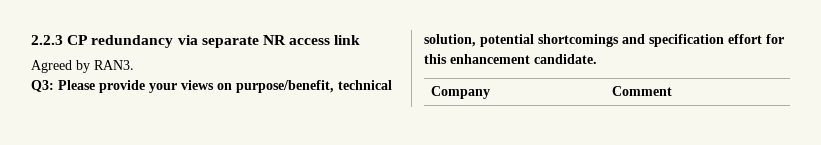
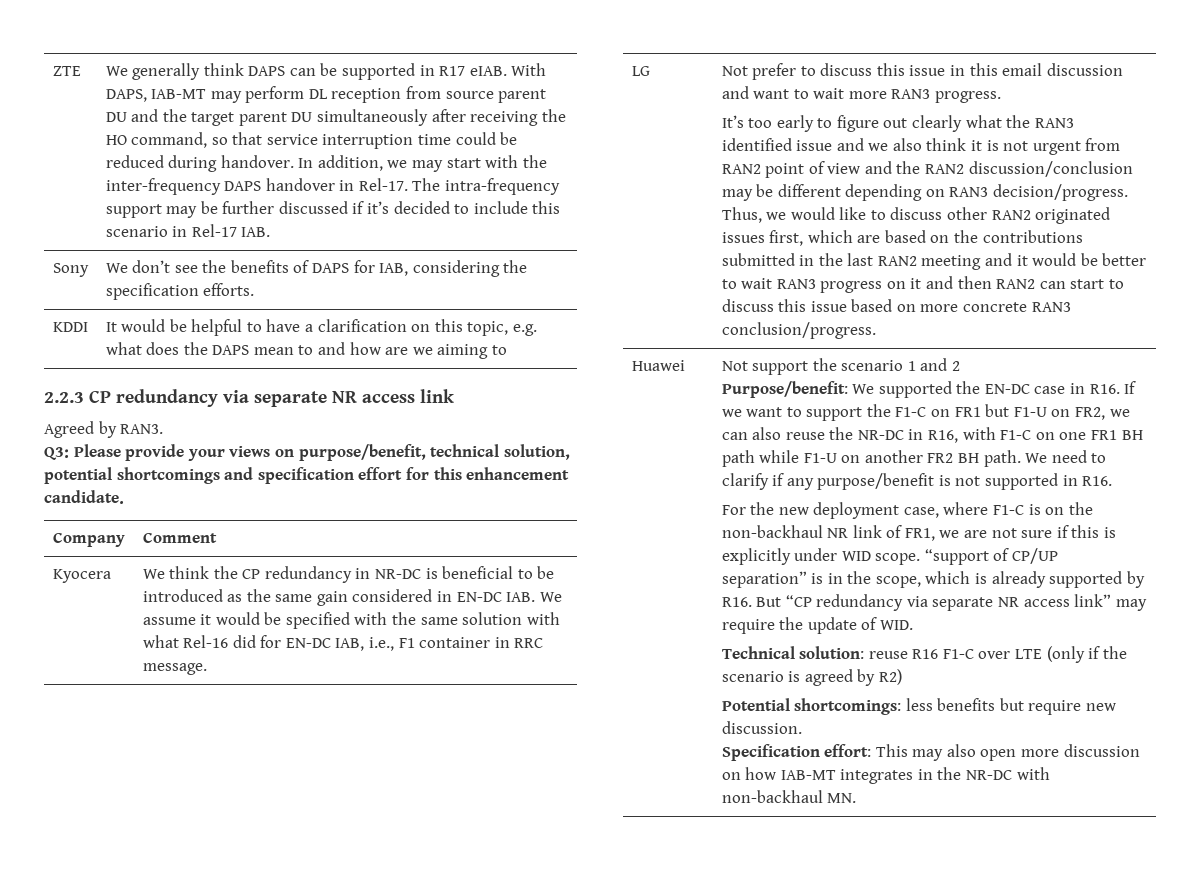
(31, 40) none -> [52,66,81,76] [105,63,547,80] [105,86,547,103] [105,109,566,126] [105,132,518,149] [105,155,547,172] [105,178,561,195] [105,201,561,218] [105,224,271,237] [52,263,89,277] [105,260,528,277] [105,283,255,300] [52,322,88,332] [105,319,538,336] [105,342,508,359] ZTE | We generally think DAPS can be supported in R17 eIAB. With DAPS, IAB-MT may perform DL reception from source parent DU and the target parent DU simultaneously after receiving the HO command, so that service interruption time could be reduced during handover. In addition, we may start with the inter-frequency DAPS handover in Rel-17. The intra-frequency support may be further discussed if it’s decided to include this scenario in Rel-17 IAB. // Sony | We don’t see the benefits of DAPS for IAB, considering the specification efforts. // KDDI | It would be helpful to have a clarification on this topic, e.g. what does the DAPS mean to and how are we aiming to //
(672, 91) none -> [52,569,111,583] [142,566,555,583] [142,589,562,606] [142,612,560,629] [142,635,544,651] [142,663,207,675] [631,66,650,76] [721,63,1123,80] [721,86,1002,103] [721,115,1074,132] [721,138,1121,155] [721,161,1133,178] [721,184,1129,201] [721,207,1111,224] [721,230,1083,246] [721,253,1147,270] [721,276,1125,293] [721,299,1071,312] [721,322,876,339] [631,360,685,371] [721,358,961,375] [721,381,1137,398] [721,404,1130,421] [721,427,1143,443] [721,450,1107,467] [721,473,1113,490] [721,502,1093,519] [721,525,1117,541] [721,548,1059,565] [721,571,1145,588] [721,594,1147,611] [721,617,913,634] [721,646,1127,663] [721,669,902,686] [721,698,1117,715] [721,721,802,734] [721,744,1140,761] [721,767,1050,784] [721,790,857,803] // Kyocera | We think the CP redundancy in NR-DC is beneficial to be introduced as the same gain considered in EN-DC IAB. We assume it would be specified with the same solution with what Rel-16 did for EN-DC IAB, i.e., F1 container in RRC message. // LG | Not prefer to discuss this issue in this email discussion and want to wait more RAN3 progress. // It’s too early to figure out clearly what the RAN3 identified issue and we also think it is not urgent from RAN2 point of view and the RAN2 discussion/conclusion may be different depending on RAN3 decision/progress. Thus, we would like to discuss other RAN2 originated issues first, which are based on the contributions submitted in the last RAN2 meeting and it would be better to wait RAN3 progress on it and then RAN2 can start to discuss this issue based on more concrete RAN3 conclusion/progress. // Huawei | Not support the scenario 1 and 2 // Purpose/benefit: We supported the EN-DC case in R16. If we want to support the F1-C on FR1 but F1-U on FR2, we can also reuse the NR-DC in R16, with F1-C on one FR1 BH path while F1-U on another FR2 BH path. We need to clarify if any purpose/benefit is not supported in R16. // For the new deployment case, where F1-C is on the non-backhaul NR link of FR1, we are not sure if this is explicitly under WID scope. “support of CP/UP separation” is in the scope, which is already supported by R16. But “CP redundancy via separate NR access link” may require the update of WID. // Technical solution: reuse R16 F1-C over LTE (only if the scenario is agreed by R2) // Potential shortcomings: less benefits but require new discussion. // Specification effort: This may also open more discussion on how IAB-MT integrates in the NR-DC with non-backhaul MN.

